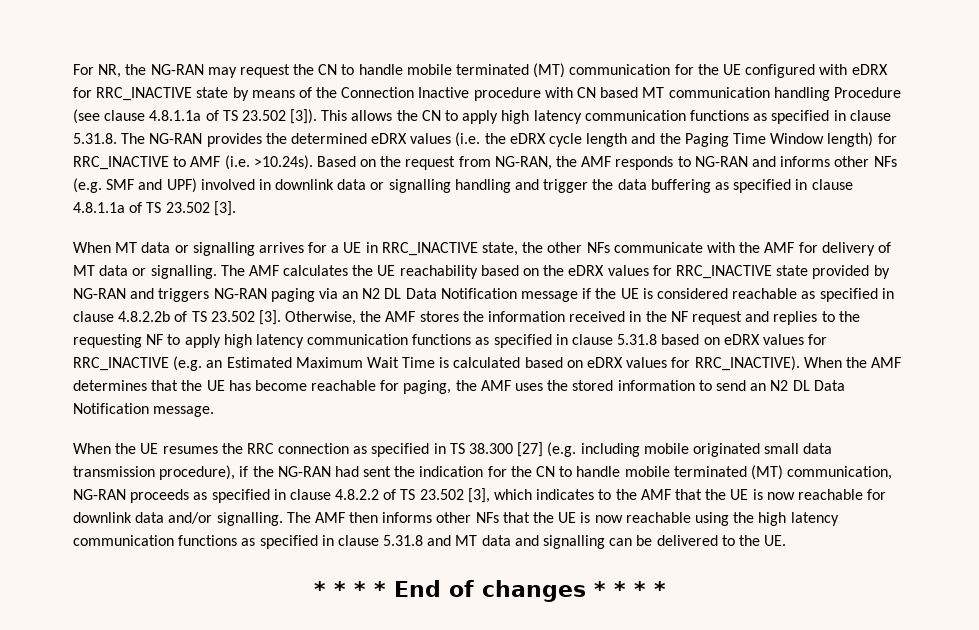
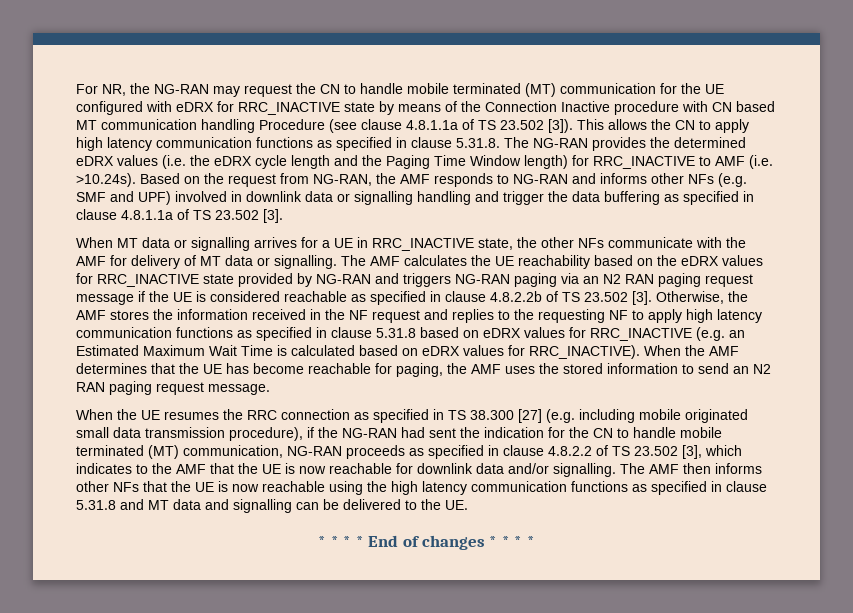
[384,288,517,299] DL Data Notification -> [625,273,753,287] RAN paging request
[792,380,845,391] [73,403,149,414] DL Data Notification -> [76,381,204,395] RAN paging request

